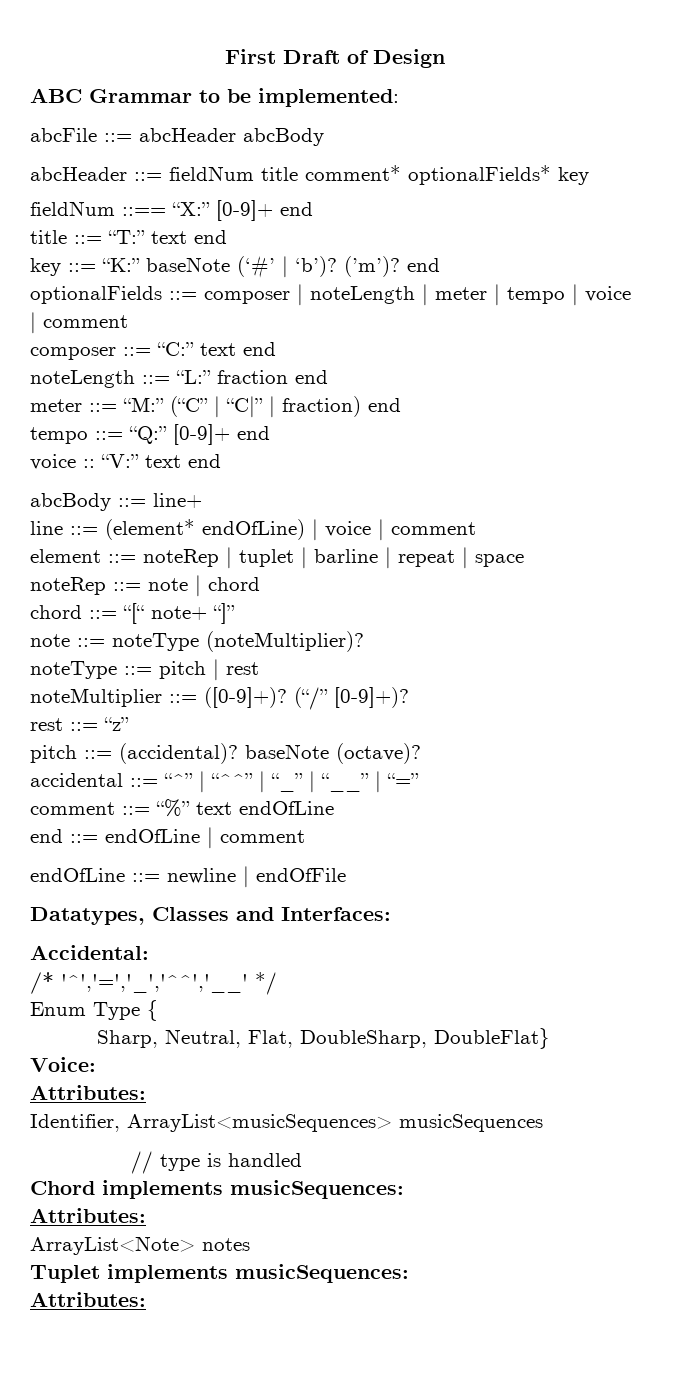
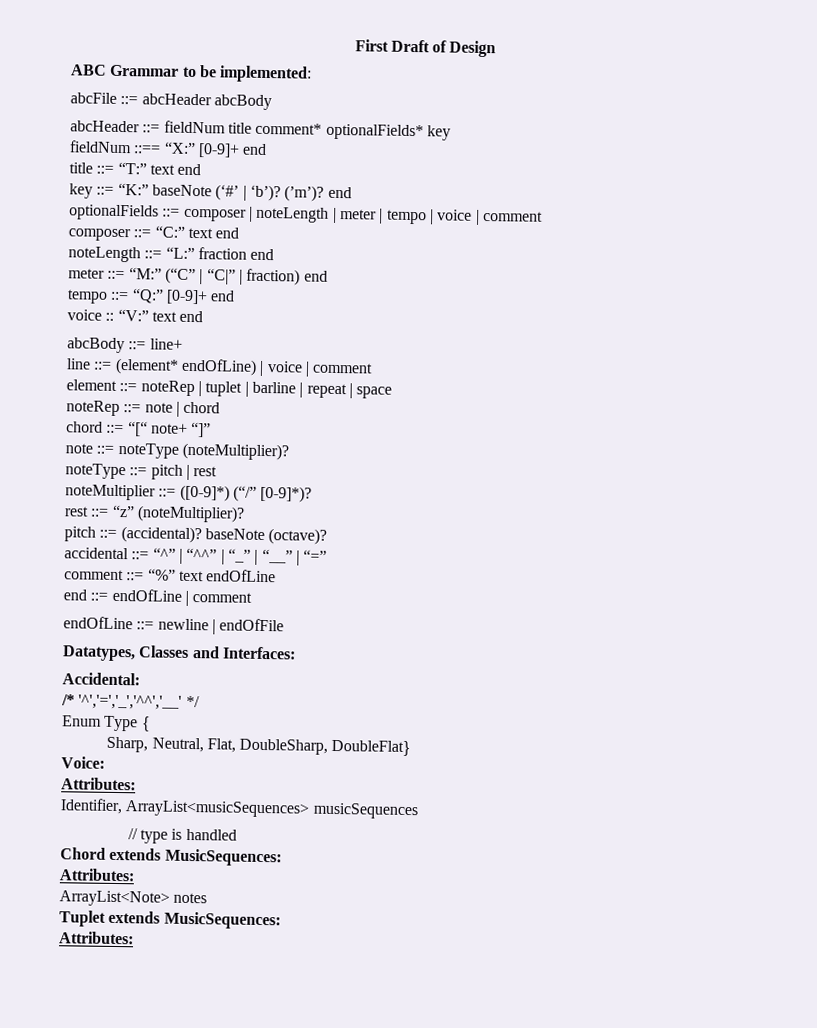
[204,687,409,710] ([0-9]+)? (“/” [0-9]+)? -> [179,484,313,503] ([0-9]*) (“/” [0-9]*)?
(129, 724) none -> [136,505,245,523] (noteMultiplier)?
[102,1180,404,1199] implements musicSequences: -> [109,847,282,867] extends MusicSequences:
[107,1264,409,1283] implements musicSequences: -> [108,910,281,930] extends MusicSequences:

